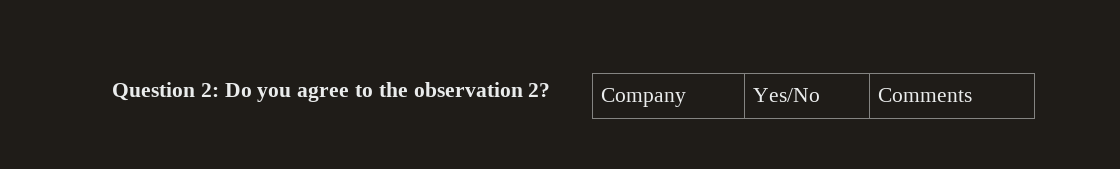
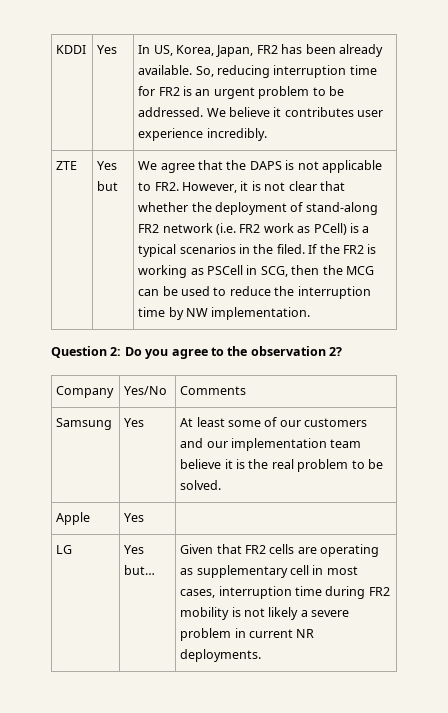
(112, 91) none -> [56,45,87,54] [97,45,118,54] [138,44,383,57] [138,65,377,78] [138,86,344,99] [138,107,384,117] [138,128,267,141] [56,161,78,170] [97,161,118,170] [97,181,119,191] [138,160,382,173] [138,181,345,193] [138,202,378,215] [138,223,370,235] [138,244,377,257] [138,265,374,278] [138,286,371,299] [138,307,311,320] KDDI | Yes | In US, Korea, Japan, FR2 has been already available. So, reducing interruption time for FR2 is an urgent problem to be addressed. We believe it contributes user experience incredibly. // ZTE | Yes but | We agree that the DAPS is not applicable to FR2. However, it is not clear that whether the deployment of stand-along FR2 network (i.e. FR2 work as PCell) is a typical scenarios in the filed. If the FR2 is working as PSCell in SCG, then the MCG can be used to reduce the interruption time by NW implementation. //
(972, 95) none -> [56,418,113,430] [124,418,145,427] [180,417,368,427] [180,438,362,451] [180,459,383,472] [180,480,222,490] [56,512,91,525] [124,513,145,522] [56,545,73,554] [124,545,145,554] [124,565,156,575] [180,544,380,557] [180,565,358,578] [180,586,390,599] [180,607,350,620] [180,628,315,641] [180,649,262,662] // Samsung | Yes | At least some of our customers and our implementation team believe it is the real problem to be solved. // Apple | Yes | // LG | Yes but… | Given that FR2 cells are operating as supplementary cell in most cases, interruption time during FR2 mobility is not likely a severe problem in current NR deployments.

